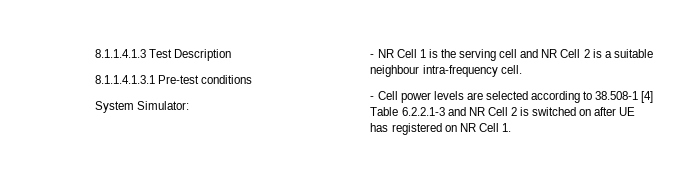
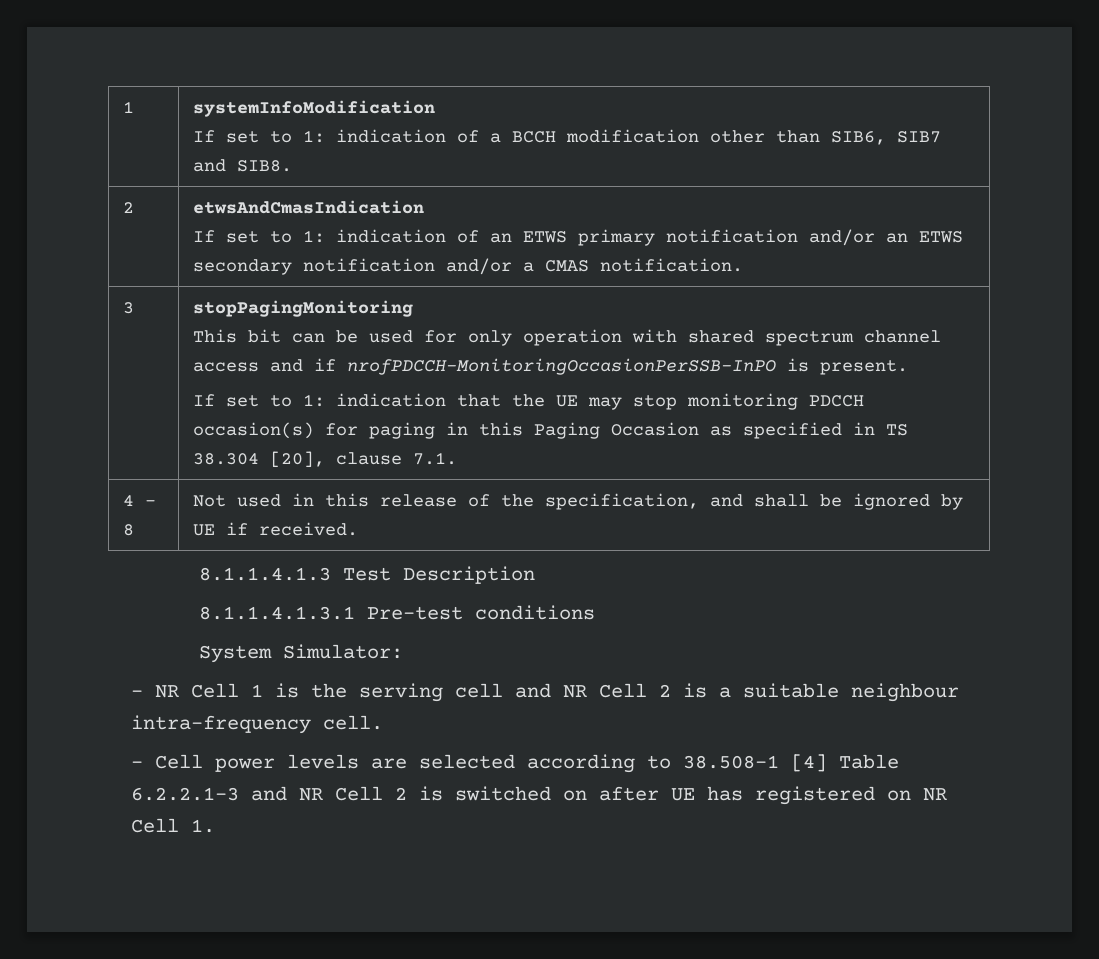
(94, 53) none -> [122,101,134,113] [192,100,435,117] [192,129,941,145] [192,159,292,172] [122,202,134,213] [192,200,424,214] [192,229,963,246] [192,258,743,275] [122,302,134,314] [192,300,413,317] [192,329,941,346] [192,358,908,375] [192,393,864,410] [192,422,908,439] [192,451,457,468] [122,495,156,506] [122,524,134,536] [192,493,963,510] [192,522,358,536] 1 | systemInfoModification // If set to 1: indication of a BCCH modification other than SIB6, SIB7 and SIB8. // 2 | etwsAndCmasIndication // If set to 1: indication of an ETWS primary notification and/or an ETWS secondary notification and/or a CMAS notification. // 3 | stopPagingMonitoring // This bit can be used for only operation with shared spectrum channel access and if nrofPDCCH-MonitoringOccasionPerSSB-InPO is present. // If set to 1: indication that the UE may stop monitoring PDCCH occasion(s) for paging in this Paging Occasion as specified in TS 38.304 [20], clause 7.1. // 4 – 8 | Not used in this release of the specification, and shall be ignored by UE if received. //

